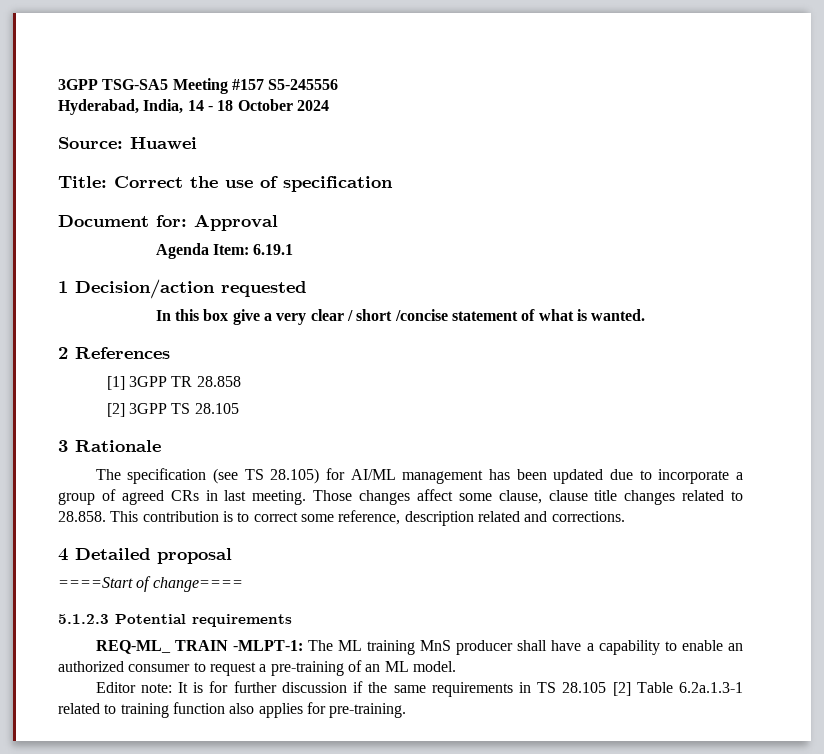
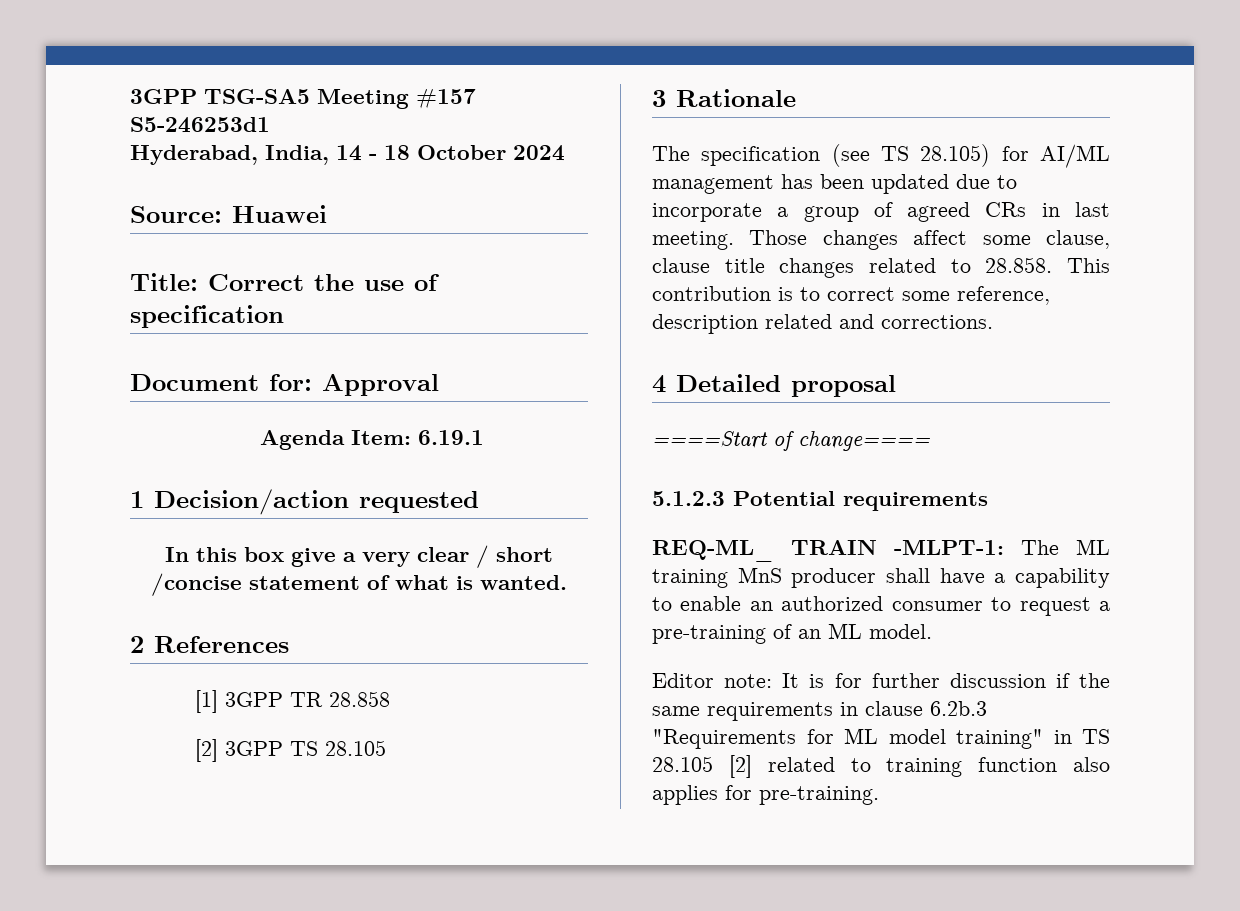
[268,79,339,90] S5-245556 -> [130,117,270,133] S5-246253d1
(531, 687) none -> [865,701,987,716] [652,728,1072,749] clause 6.2b.3 "Requirements for ML model training" in
[636,682,744,693] Table 6.2a.1.3-1 -> (752, 766) none

